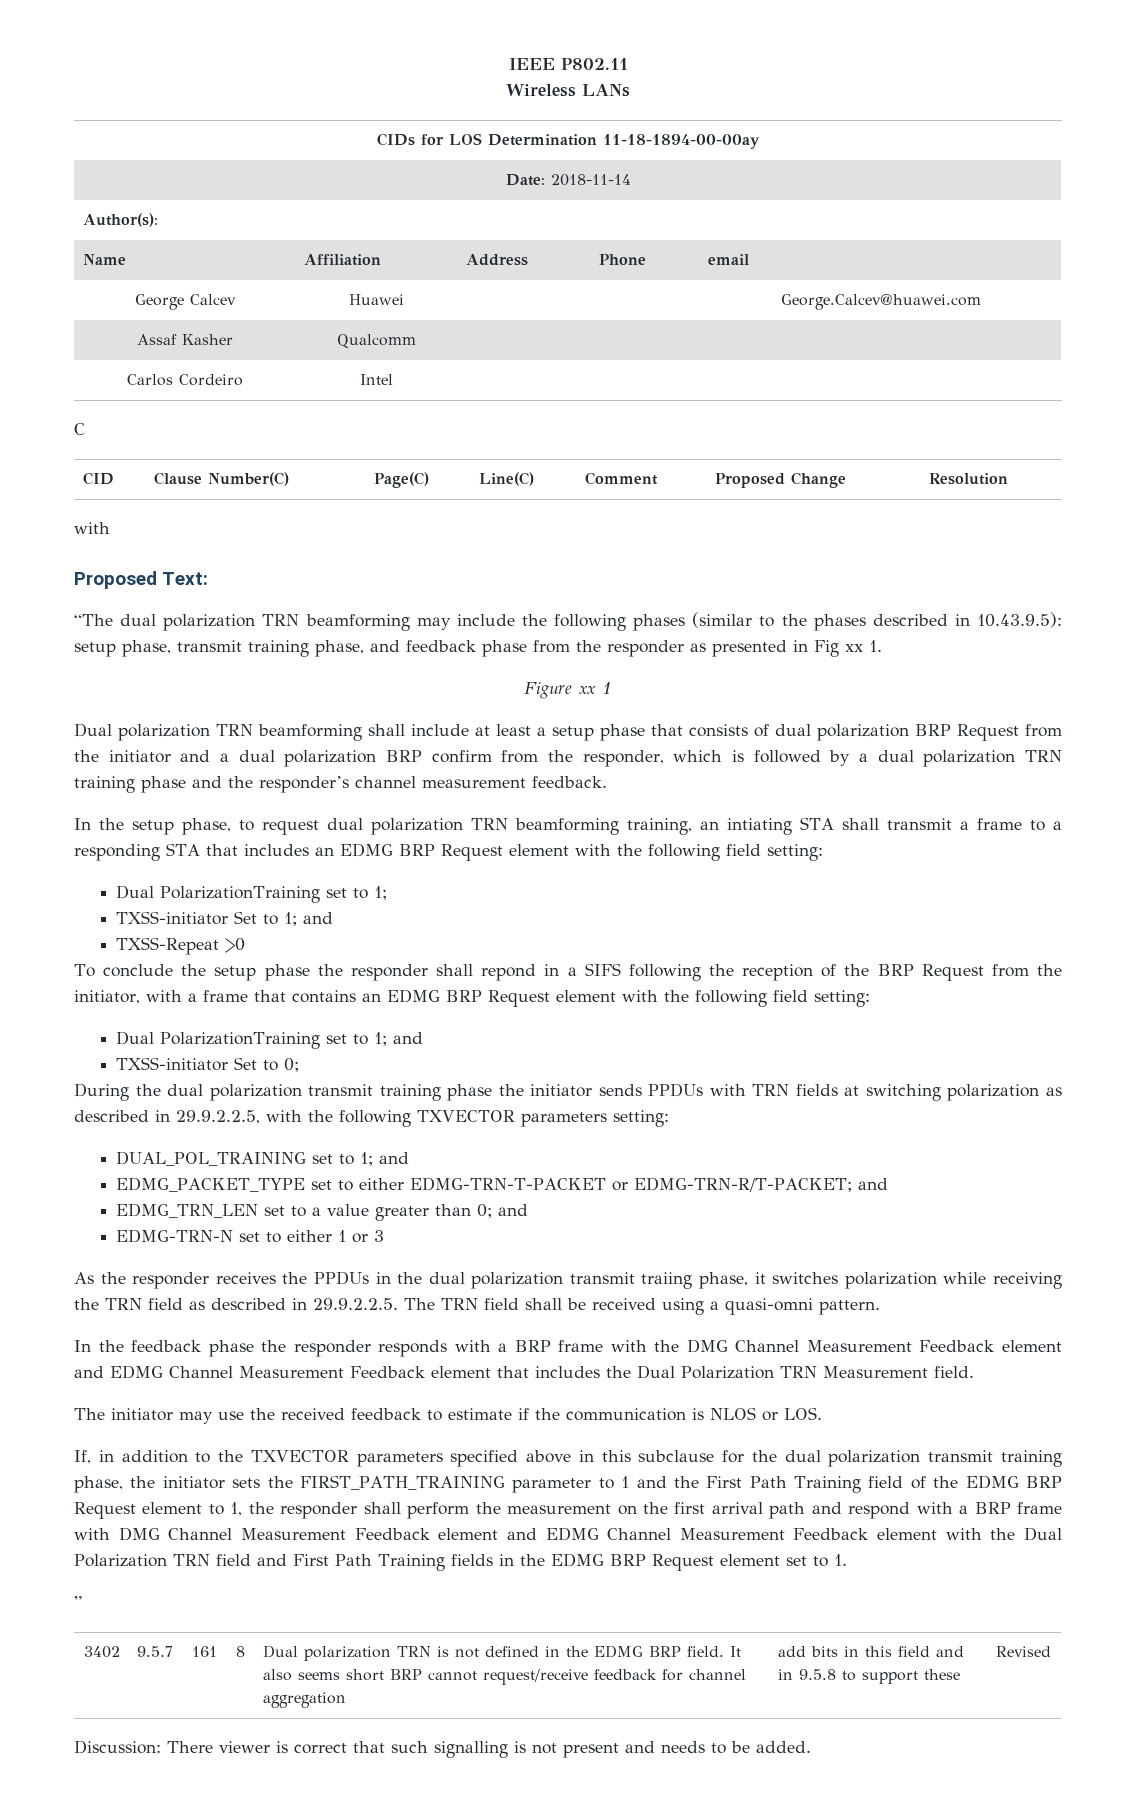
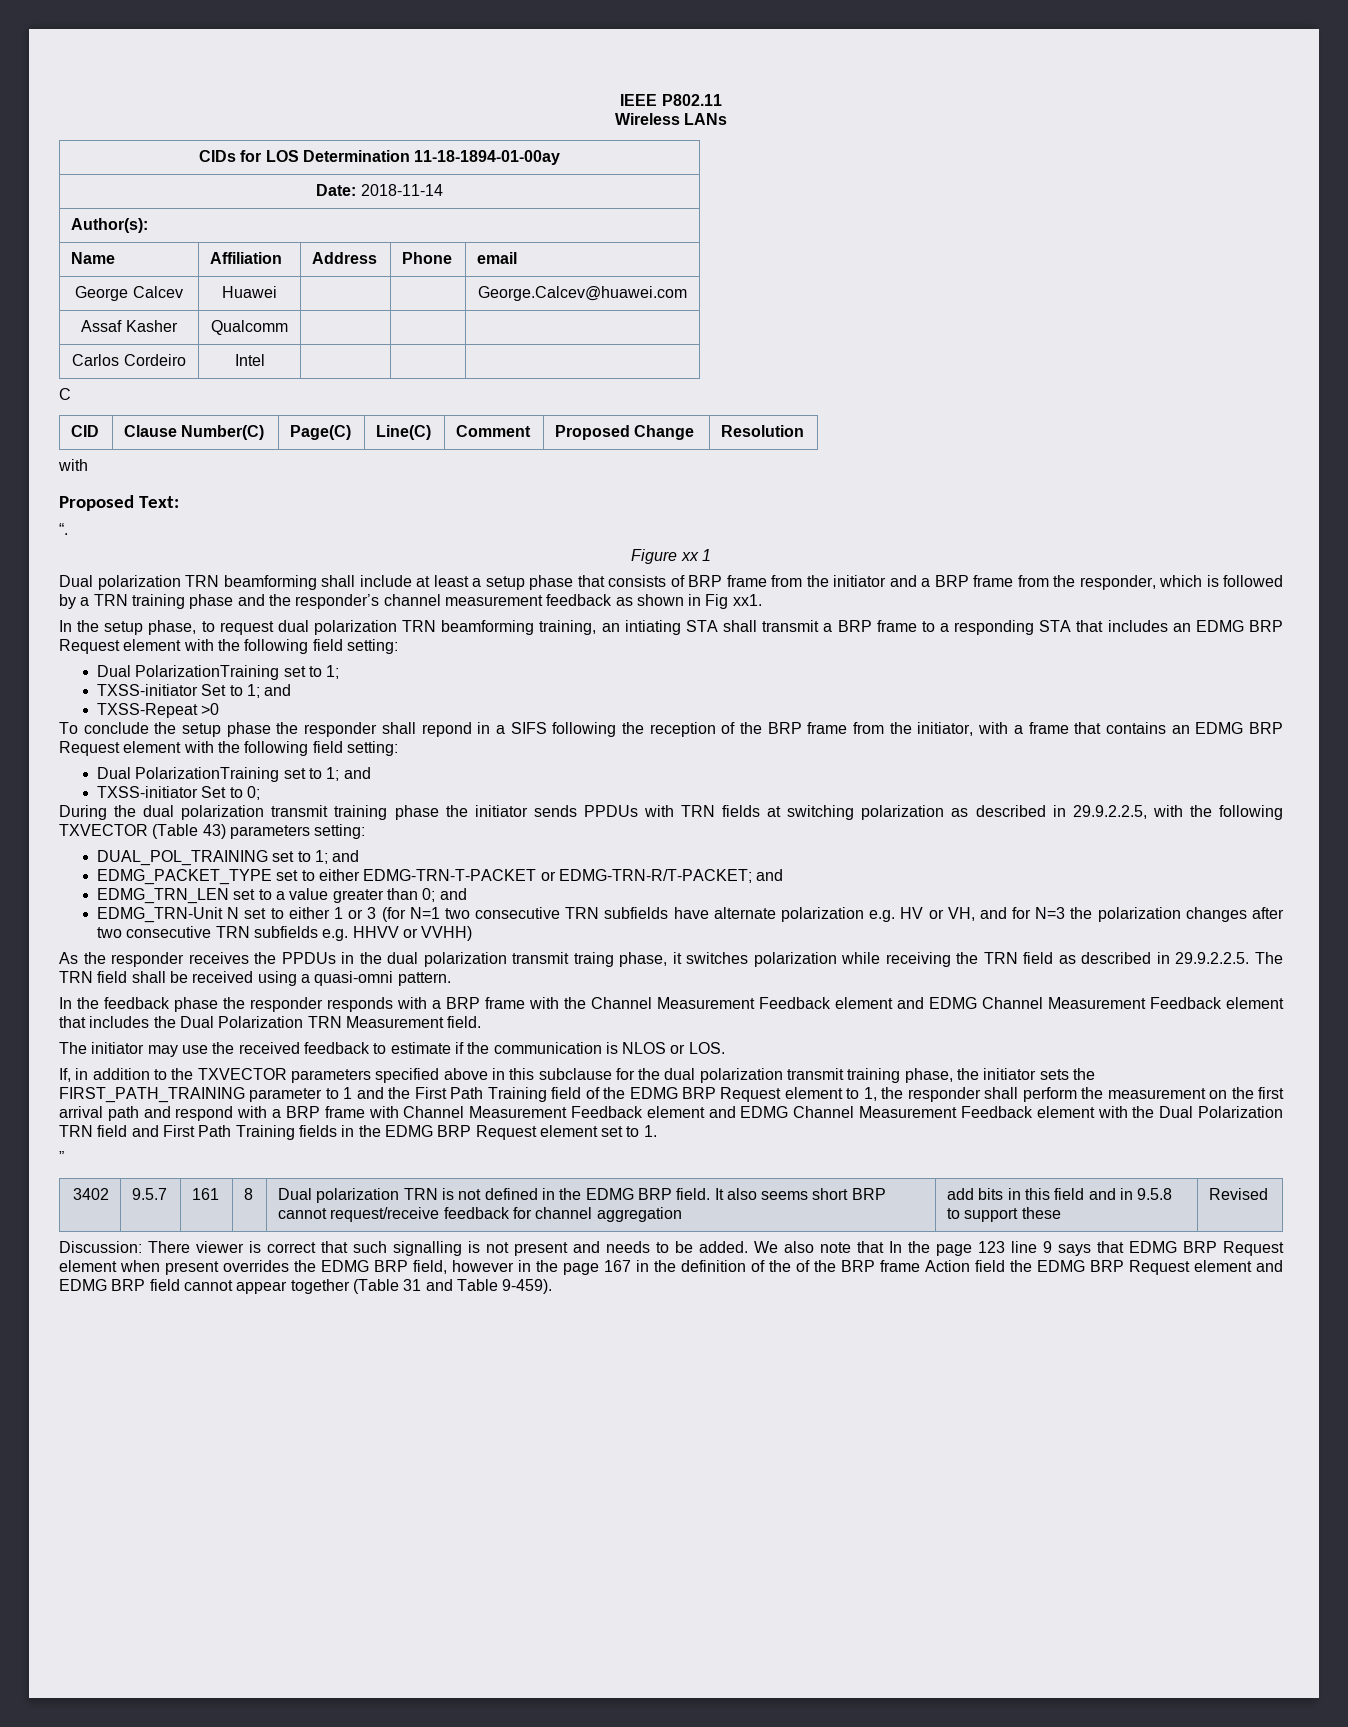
[603,134,760,149] 11-18-1894-00-00ay -> [414,150,561,165] 11-18-1894-01-00ay
[74,612,1062,631] [74,640,882,657] “The dual polarization TRN beamforming may include the following phases (similar to the phases described in 10.43.9.5): setup phase, transmit training phase, and feedback phase from the responder as presented in Fig xx 1. -> [59,523,68,535] “.
[775,724,1019,741] dual polarization BRP Request -> [688,575,767,587] BRP frame
[238,750,492,767] dual polarization BRP confirm -> [934,575,1013,587] BRP frame
[877,750,1016,767] dual polarization -> (90, 601) none
[532,776,607,788] feedback. -> [546,594,762,609] feedback as shown in Fig xx1.
(969, 825) none -> [837,620,872,632] BRP
[921,964,984,981] Request -> [807,722,848,734] frame
(515, 1116) none -> [152,824,226,839] (Table 43)
[116,1229,234,1243] EDMG-TRN-N -> [97,907,240,923] EDMG_TRN-Unit N
(385, 1236) none -> [381,907,1284,922] [97,926,473,941] (for N=1 two consecutive TRN subfields have alternate polarization e.g. HV or VH, and for N=3 the polarization changes after two consecutive TRN subfields e.g. HHVV or VVHH)
[641,1272,693,1289] traiing -> [573,952,614,967] traing
[686,1339,728,1353] DMG -> (586, 1003) none
[118,1527,160,1541] DMG -> (399, 1112) none
(811, 1747) none -> [754,1241,1284,1256] [59,1260,1283,1275] [59,1279,553,1294] We also note that In the page 123 line 9 says that EDMG BRP Request element when present overrides the EDMG BRP field, however in the page 167 in the definition of the of the BRP frame Action field the EDMG BRP Request element and EDMG BRP field cannot appear together (Table 31 and Table 9-459).

